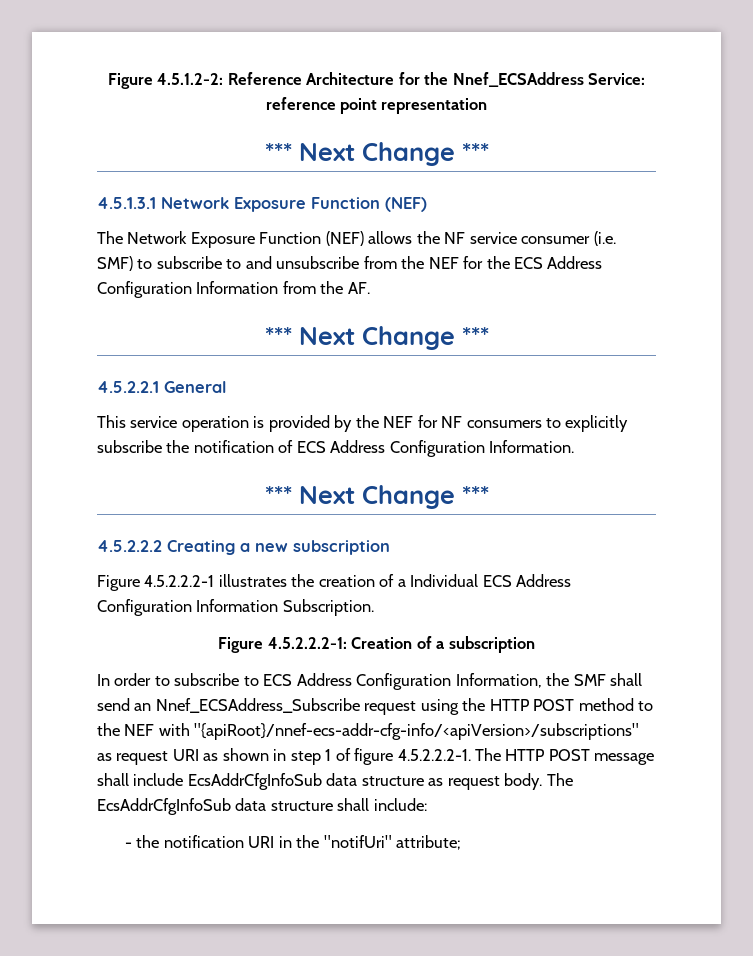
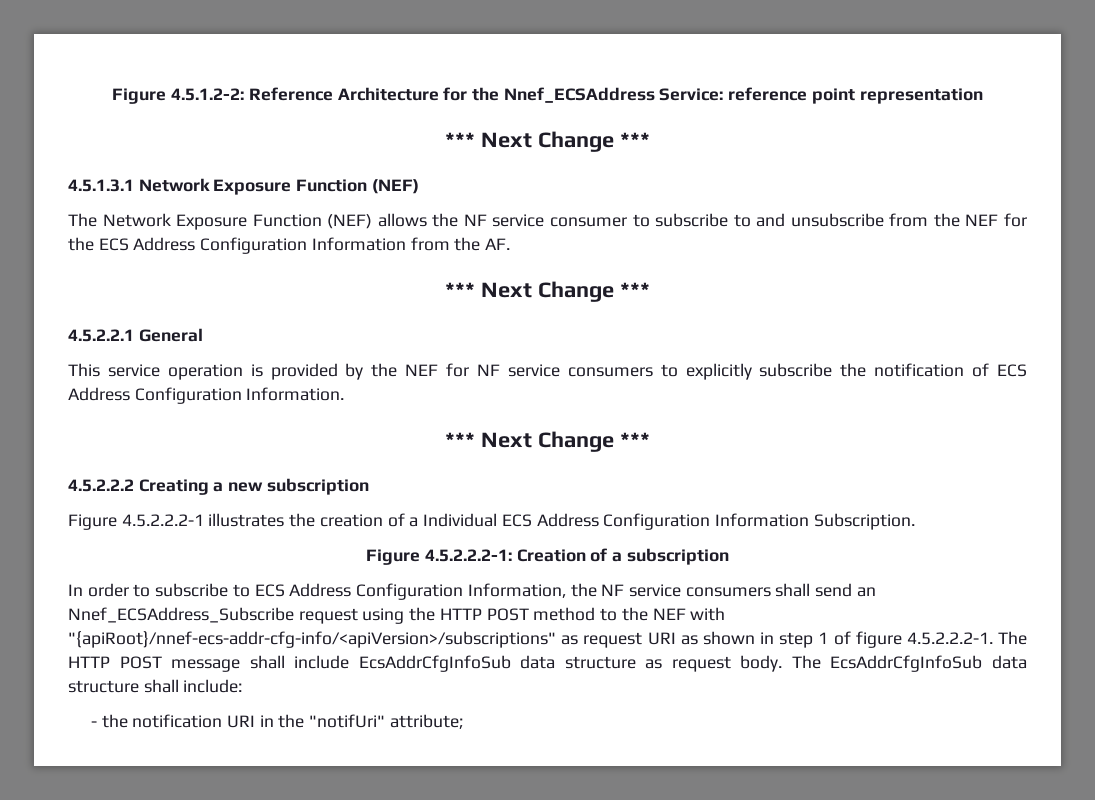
[593,231,616,246] [97,256,133,271] (i.e. SMF) -> (627, 222) none
(463, 422) none -> [507,364,560,377] service
[573,674,606,686] SMF -> [601,584,771,597] NF service consumers

